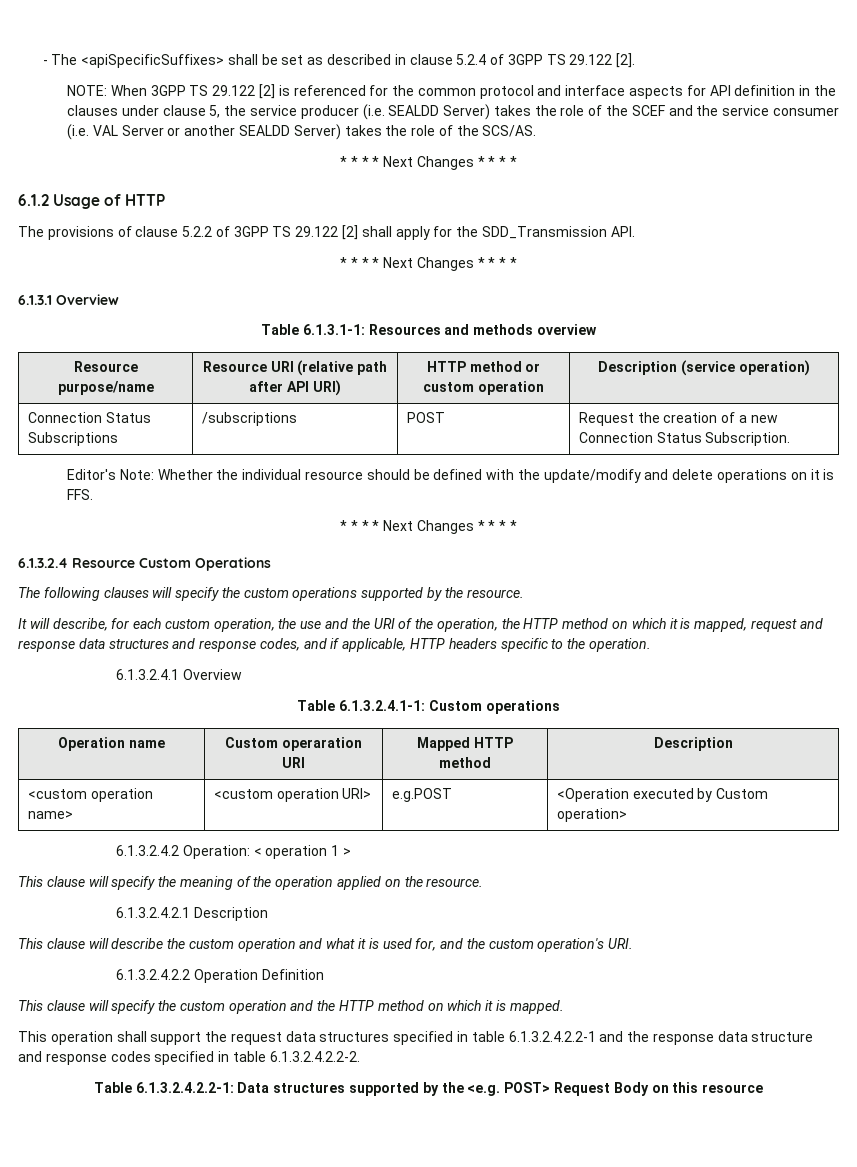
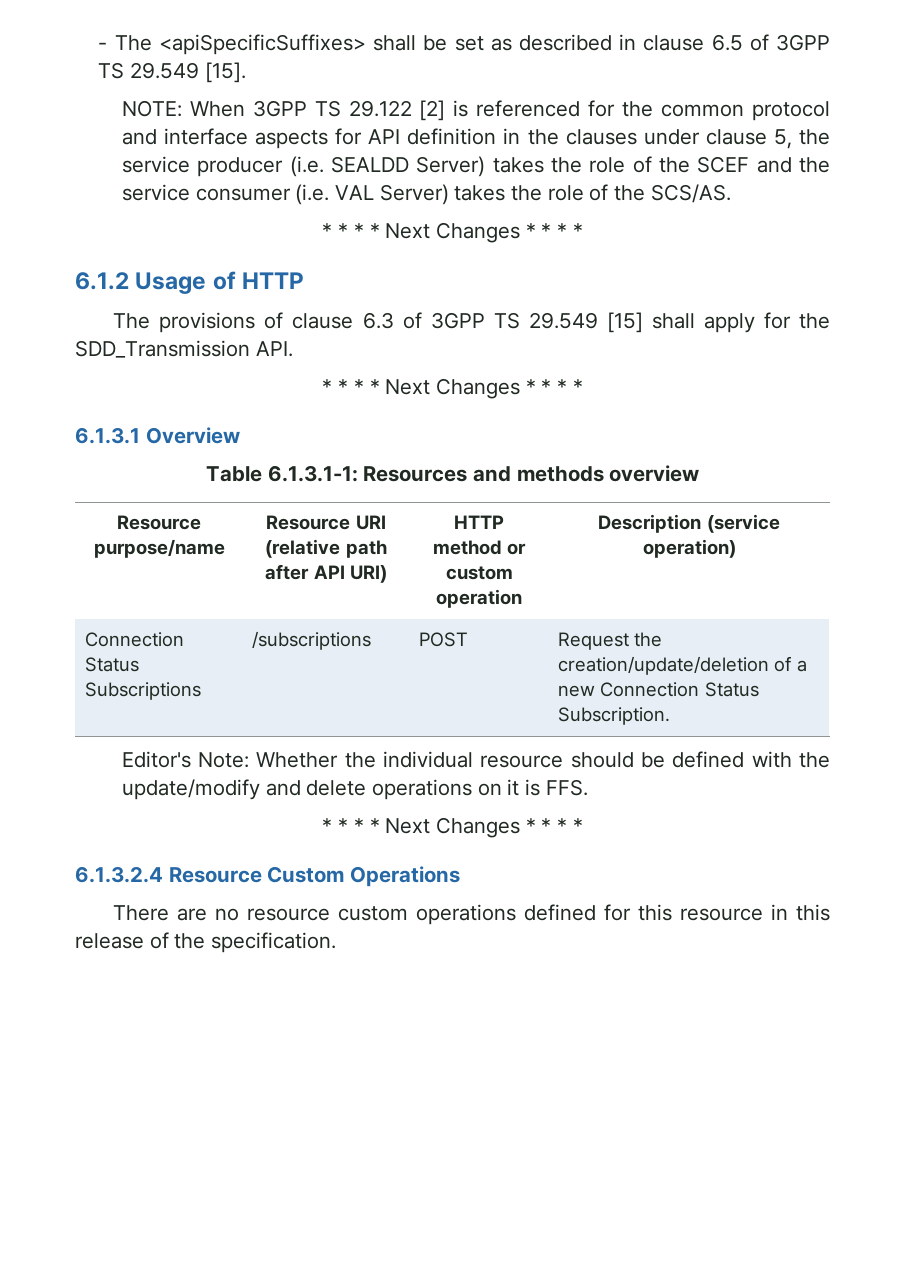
[456,53,636,68] 5.2.4 of 3GPP TS 29.122 [2]. -> [711,34,830,51] [98,62,246,83] 6.5 of 3GPP TS 29.549 [15].
[121,125,290,136] Server or another SEALDD -> (374, 192) none
[182,225,359,240] 5.2.2 of 3GPP TS 29.122 [2] -> [362,312,643,333] 6.3 of 3GPP TS 29.549 [15]
[663,412,718,423] creation -> [558,656,770,675] creation/update/deletion
[18,587,524,601] [18,618,823,632] [18,638,651,652] [116,669,242,680] [297,700,560,714] [58,737,165,751] [225,737,362,751] [282,757,305,768] [417,737,513,751] [439,757,491,768] [653,737,733,751] [27,788,153,802] [27,811,73,819] [213,788,372,802] [391,788,452,802] [556,788,769,802] [556,808,627,822] [116,845,352,859] [18,876,484,890] [116,907,268,921] [18,938,634,952] [116,969,324,983] [18,1000,564,1014] [18,1031,814,1045] [18,1051,360,1065] [93,1082,764,1096] The following clauses will specify the custom operations supported by the resource. // It will describe, for each custom operation, the use and the URI of the operation, the HTTP method on which it is mapped, request and response data structures and response codes, and if applicable, HTTP headers specific to the operation. // 6.1.3.2.4.1 Overview // Table 6.1.3.2.4.1-1: Custom operations // Operation name | Custom operaration URI | Mapped HTTP method | Description // <custom operation name> | <custom operation URI> | e.g.POST | <Operation executed by Custom operation> // 6.1.3.2.4.2 Operation: < operation 1 > // This clause will specify the meaning of the operation applied on the resource. // 6.1.3.2.4.2.1 Description // This clause will describe the custom operation and what it is used for, and the custom operation's URI. // 6.1.3.2.4.2.2 Operation Definition // This clause will specify the custom operation and the HTTP method on which it is mapped. // This operation shall support the request data structures specified in table 6.1.3.2.4.2.2-1 and the response data structure and response codes specified in table 6.1.3.2.4.2.2-2. // Table 6.1.3.2.4.2.2-1: Data structures supported by the <e.g. POST> Request Body on this resource -> [113,904,831,925] [75,932,337,953] There are no resource custom operations defined for this resource in this release of the specification.

